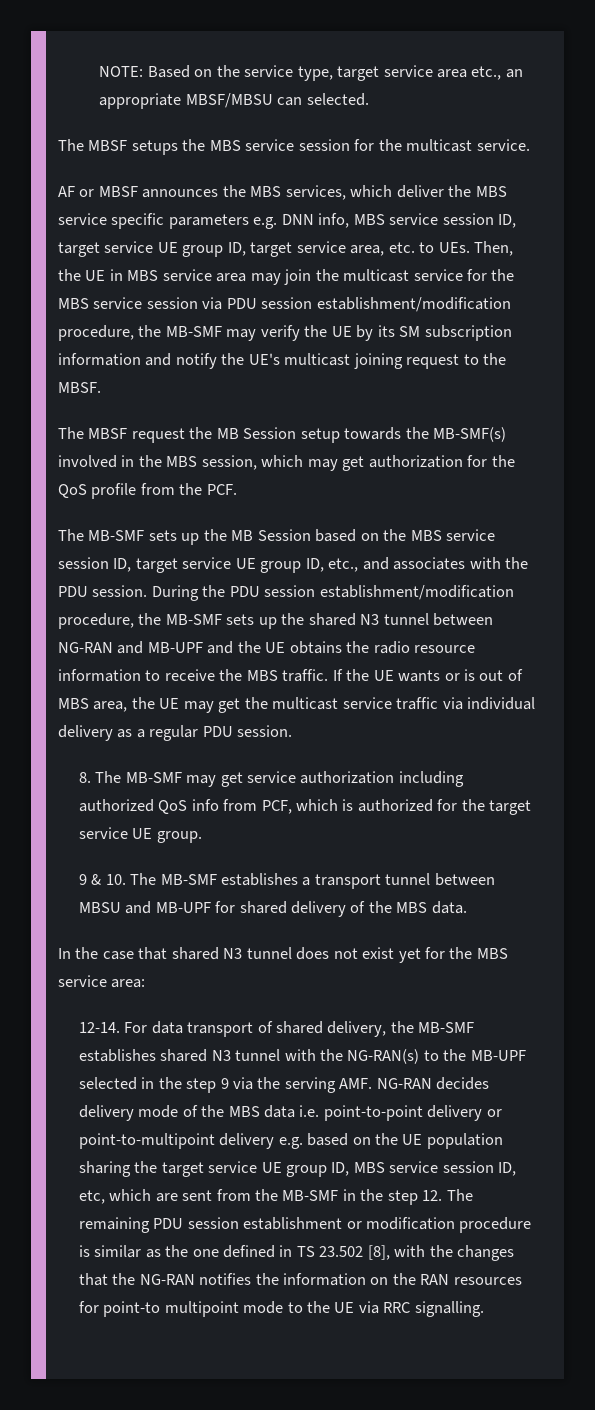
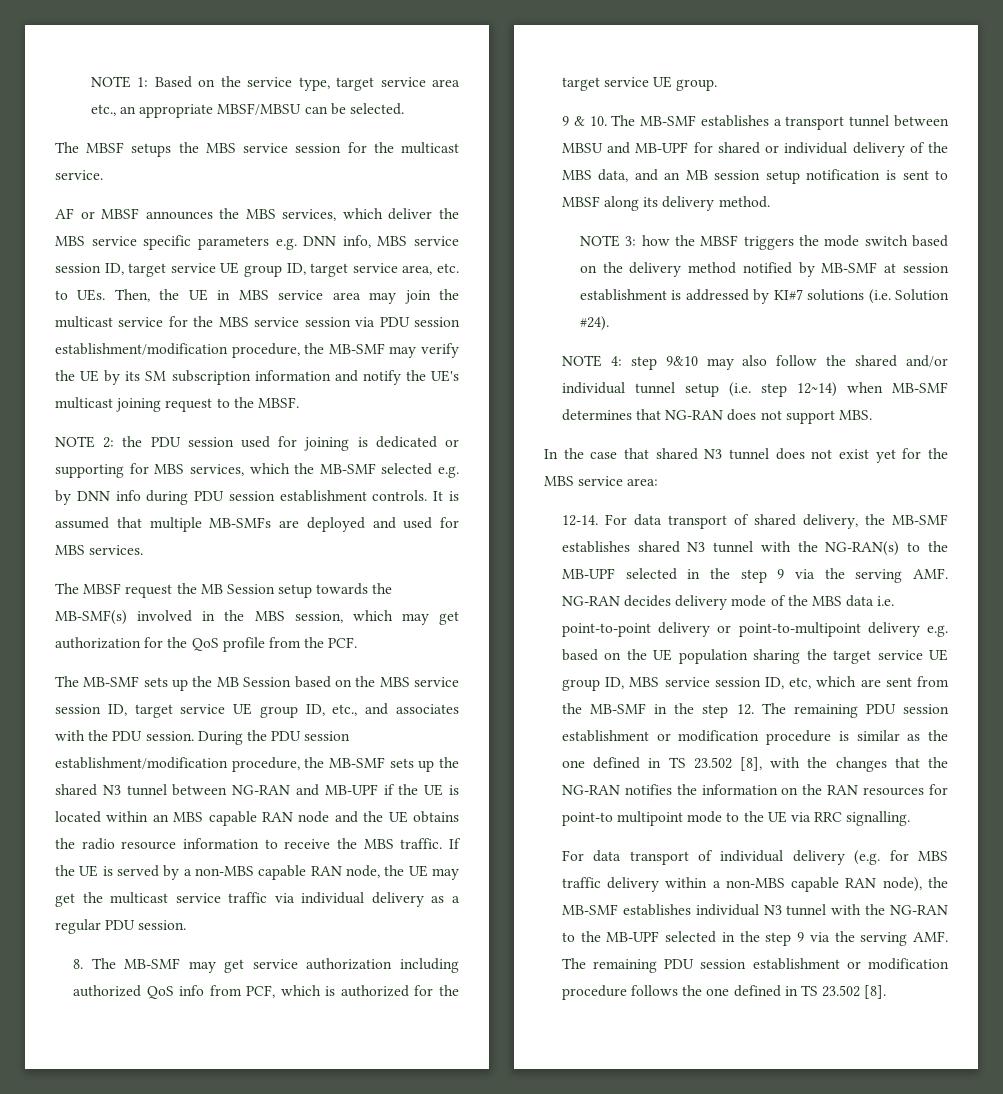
[99,66,144,77] NOTE: -> [90,76,149,88] NOTE 1:
(303, 101) none -> [330,103,346,115] be
(101, 387) none -> [55,436,459,451] [55,463,459,478] [55,490,459,505] [55,517,459,532] [55,545,144,555] // NOTE 2: the PDU session used for joining is dedicated or supporting for MBS services, which the MB-SMF selected e.g. by DNN info during PDU session establishment controls. It is assumed that multiple MB-SMFs are deployed and used for MBS services.
(203, 647) none -> [383,784,460,796] [55,811,330,826] if the UE is located within an MBS capable RAN node
[398,669,523,682] [58,698,128,712] wants or is out of MBS area, -> [102,865,380,880] is served by a non-MBS capable RAN node,
(287, 907) none -> [765,142,848,154] or individual
[431,901,467,914] data. -> [598,169,948,184] [561,196,770,211] [579,235,948,250] [579,262,949,277] [579,289,949,304] [579,316,609,331] [561,355,948,370] [561,382,948,397] [561,409,873,424] data, and an MB session setup notification is sent to MBSF along its delivery method. // NOTE 3: how the MBSF triggers the mode switch based on the delivery method notified by MB-SMF at session establishment is addressed by KI#7 solutions (i.e. Solution #24). // NOTE 4: step 9&10 may also follow the shared and/or individual tunnel setup (i.e. step 12~14) when MB-SMF determines that NG-RAN does not support MBS.
(484, 1309) none -> [561,850,948,865] [561,877,948,892] [561,904,948,916] [561,931,948,946] [561,958,949,973] [561,985,887,1000] // For data transport of individual delivery (e.g. for MBS traffic delivery within a non-MBS capable RAN node), the MB-SMF establishes individual N3 tunnel with the NG-RAN to the MB-UPF selected in the step 9 via the serving AMF. The remaining PDU session establishment or modification procedure follows the one defined in TS 23.502 [8].

